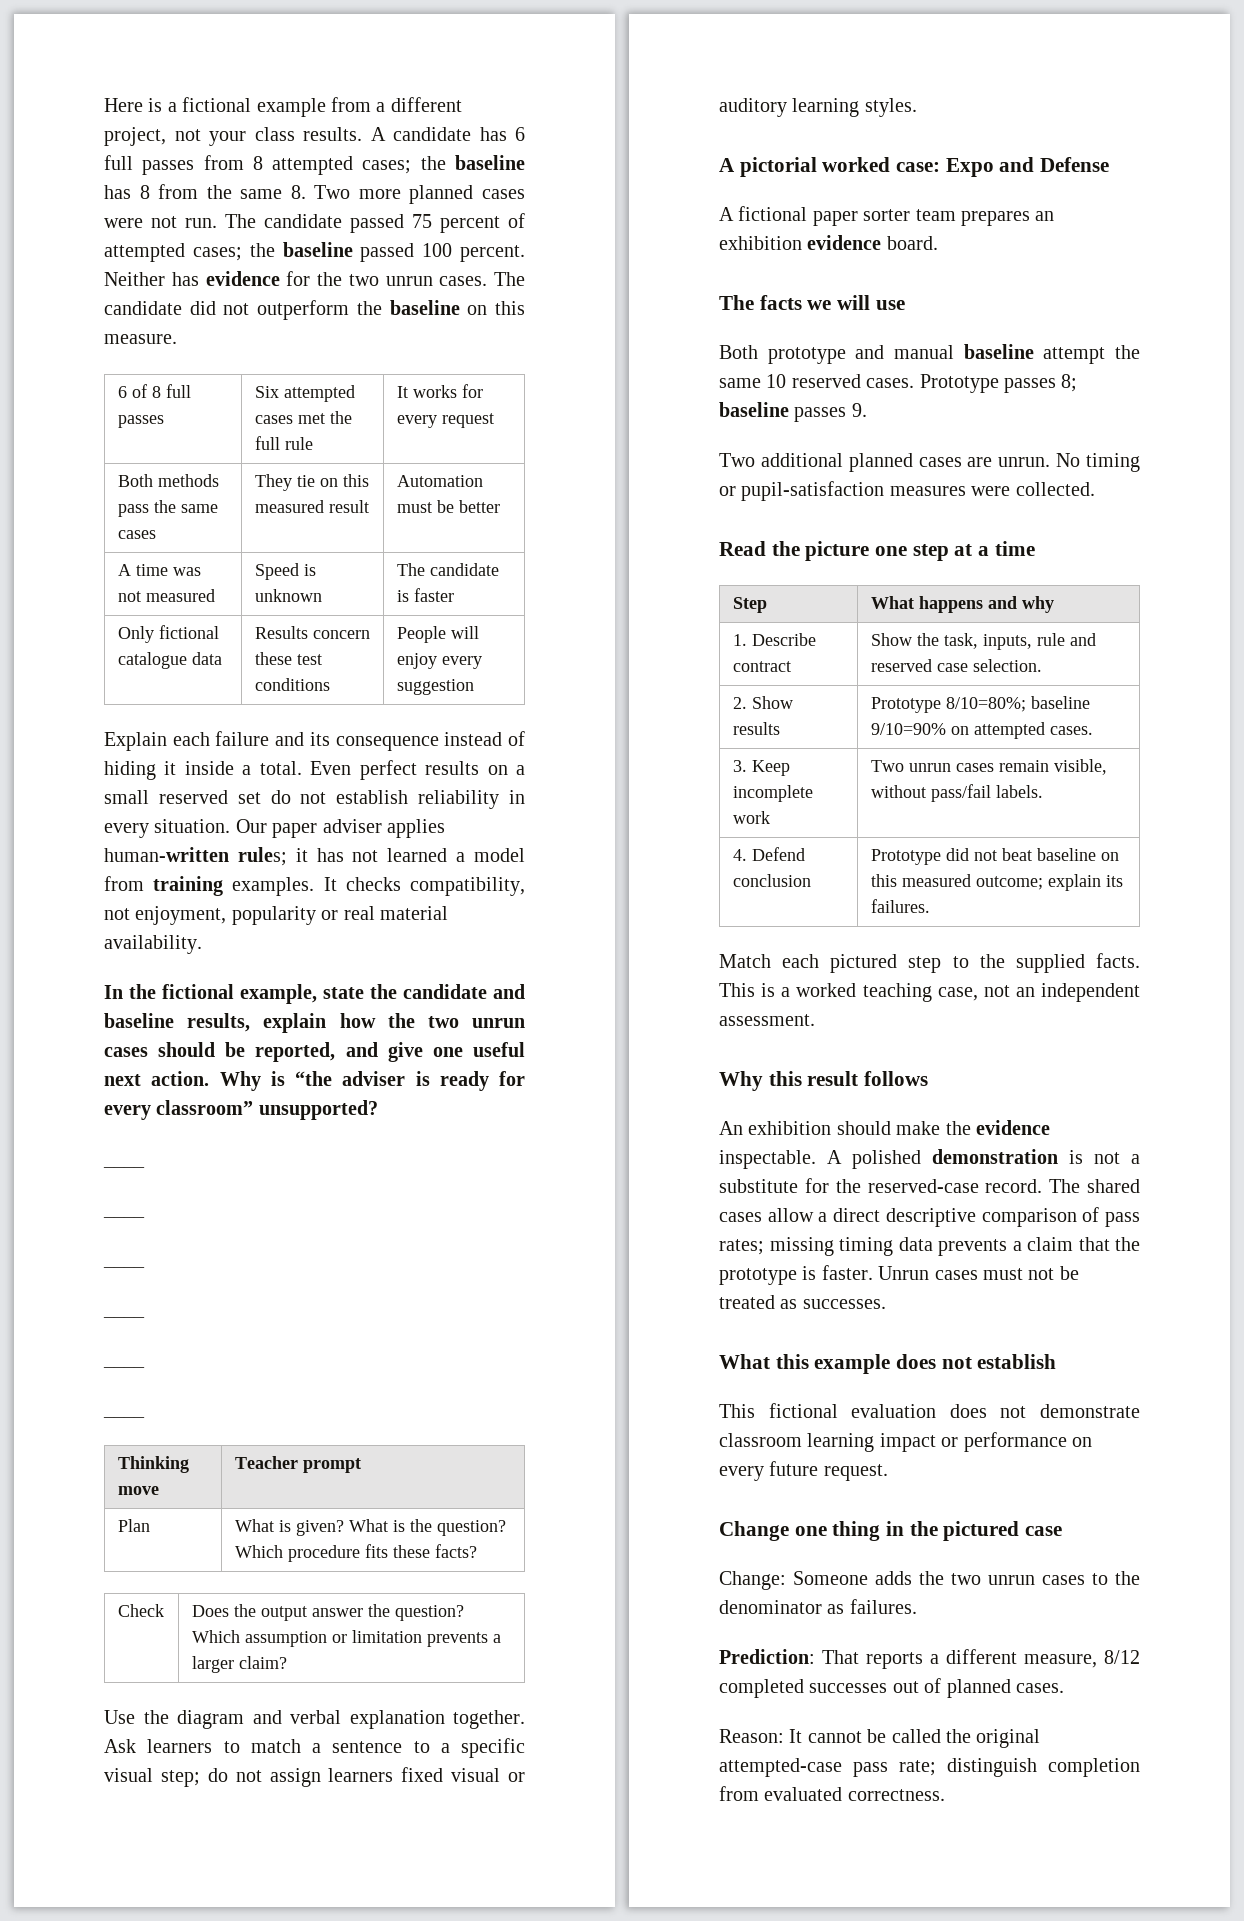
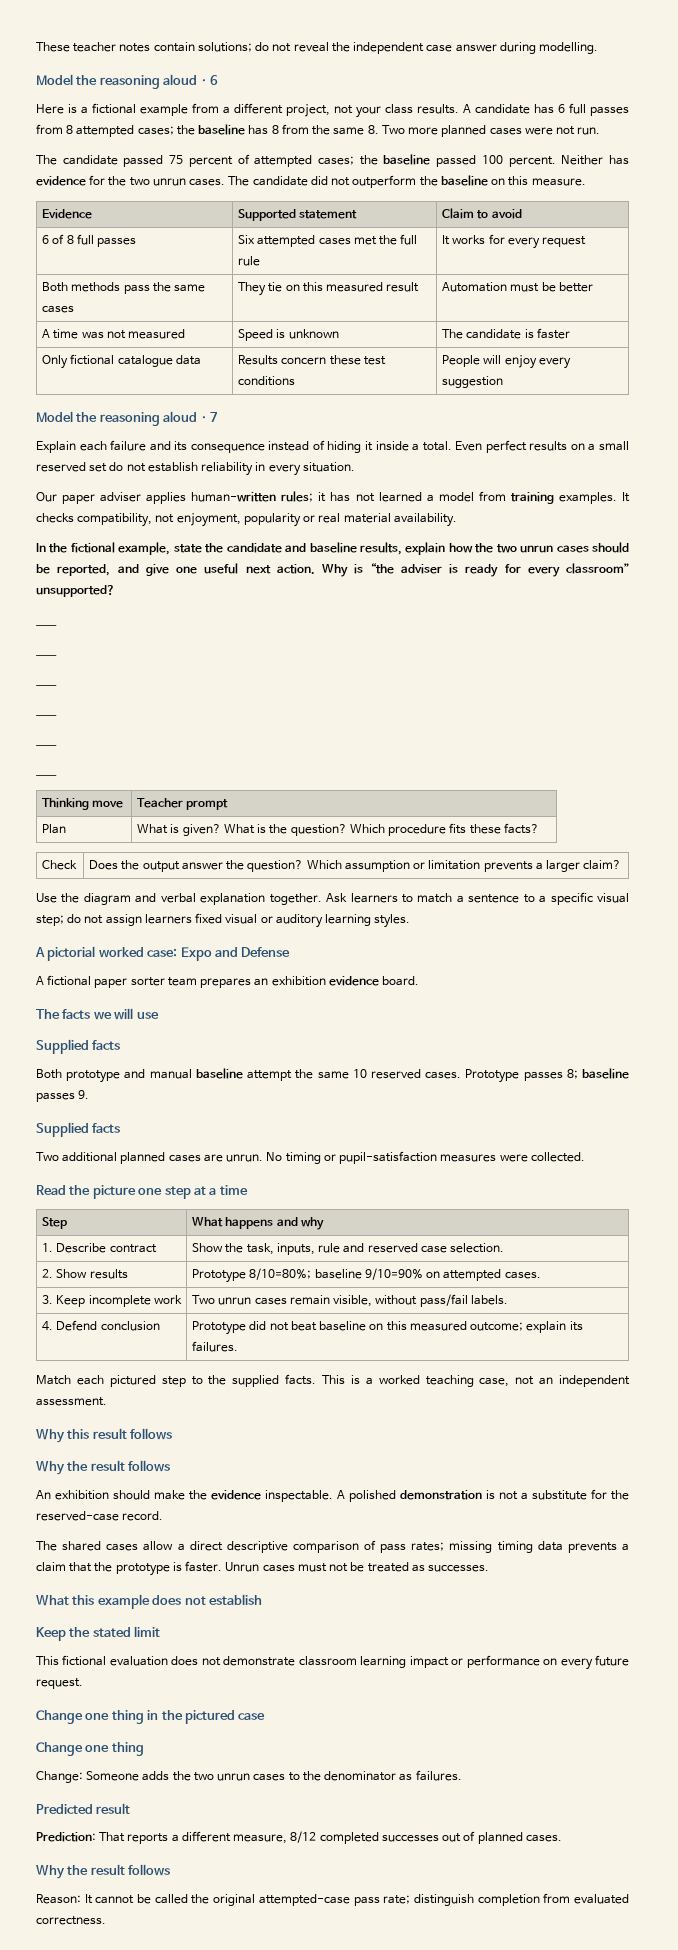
(104, 105) none -> [36,42,599,54] [36,74,218,89] These teacher notes contain solutions; do not reveal the independent case answer during modelling. // Model the reasoning aloud · 6 //
(217, 223) none -> (601, 131) //
(177, 339) none -> [42,209,93,219] [238,209,358,221] [442,208,522,219] // Evidence | Supported statement | Claim to avoid
(474, 687) none -> [36,411,218,426] // Model the reasoning aloud · 7
(231, 826) none -> (355, 467) //
(905, 305) none -> [36,1039,121,1054] // Supplied facts
(867, 410) none -> [36,1122,121,1137] // Supplied facts
(929, 1078) none -> [36,1460,171,1475] // Why the result follows
(1043, 1186) none -> (164, 1516) //
(1057, 1361) none -> [36,1626,161,1641] // Keep the stated limit
(1063, 1531) none -> [36,1742,144,1756] // Change one thing
(917, 1606) none -> [36,1803,131,1814] // Predicted result
(1064, 1688) none -> [36,1864,171,1879] // Why the result follows

